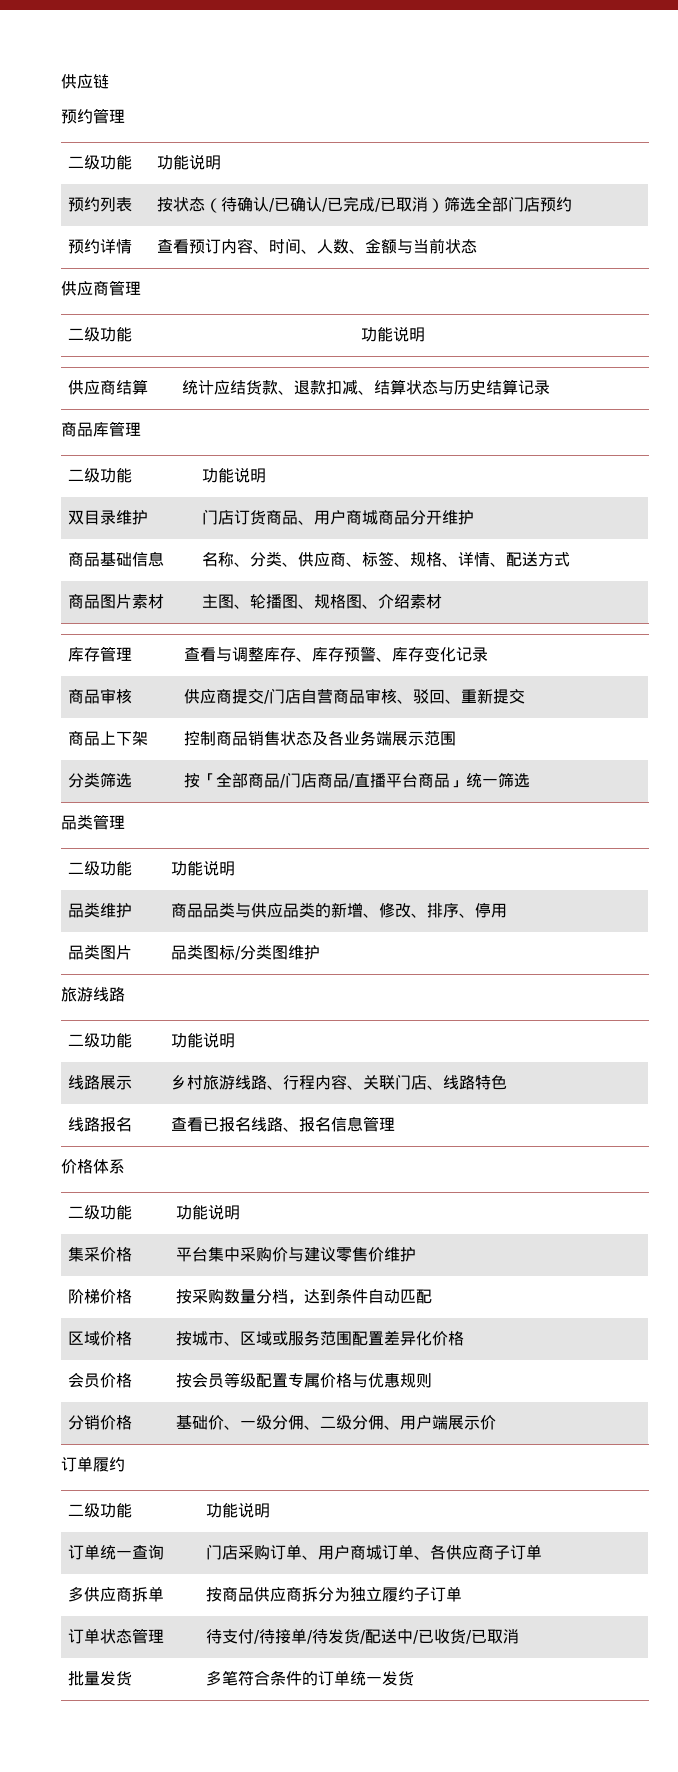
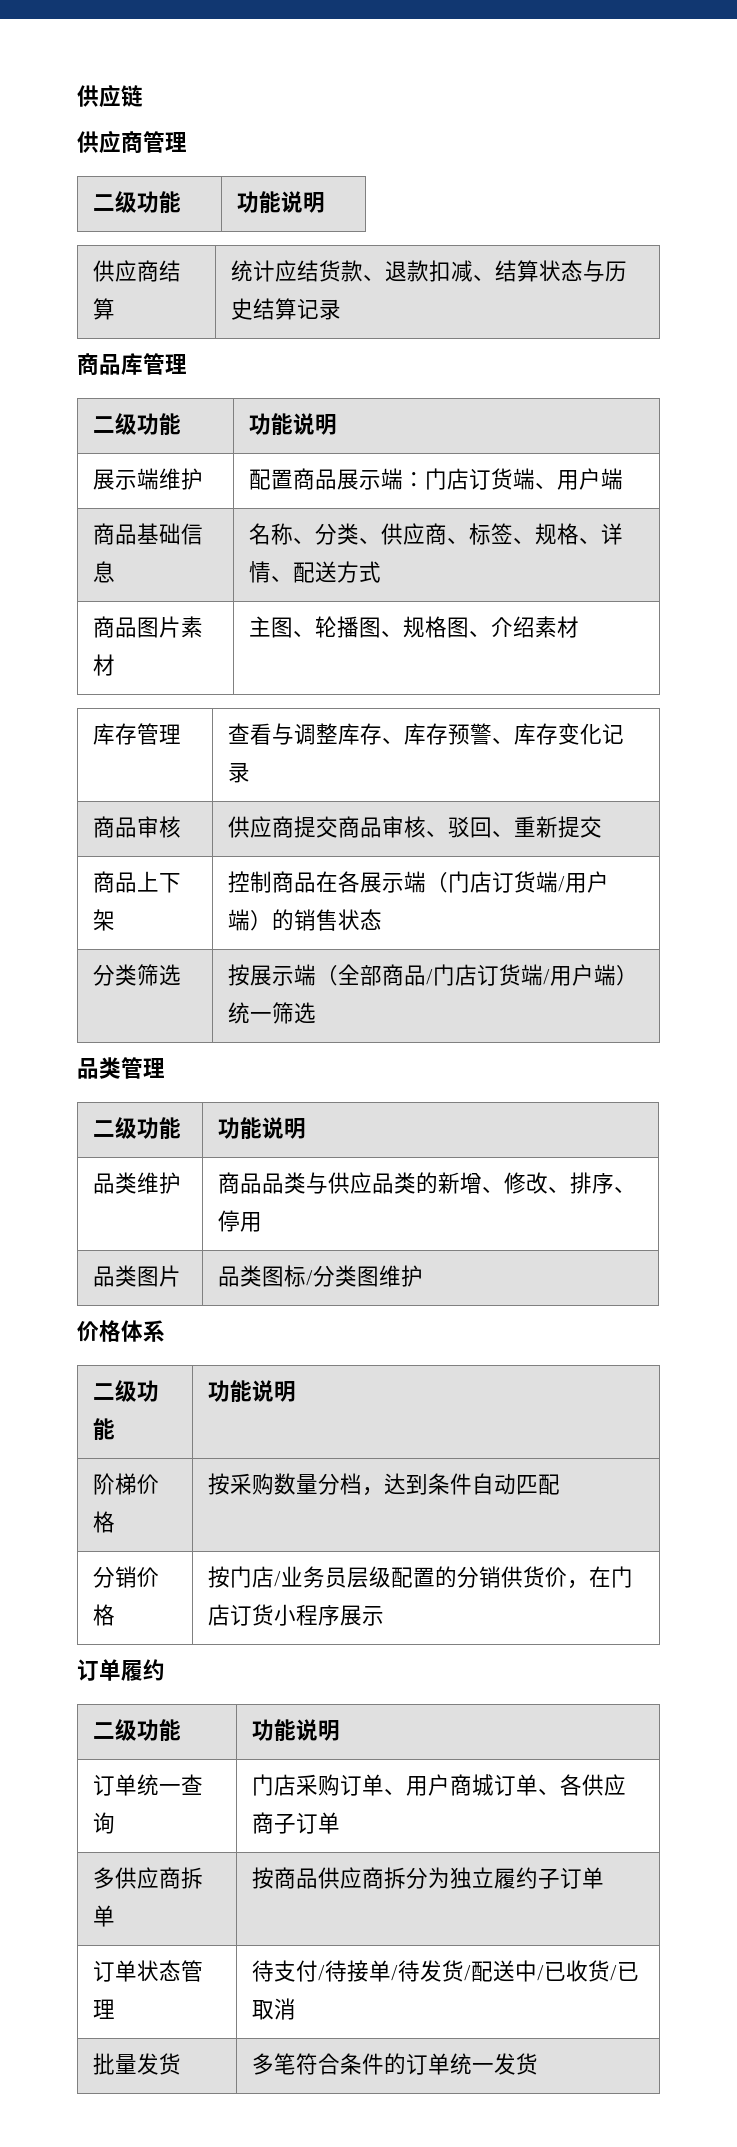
[61,108,125,124] [67,155,132,170] [156,154,221,170] [67,197,132,212] [156,196,572,213] [67,239,132,254] [156,238,477,254] // 预约管理 // 二级功能 | 功能说明 // 预约列表 | 按状态（待确认/已确认/已完成/已取消）筛选全部门店预约 // 预约详情 | 查看预订内容、时间、人数、金额与当前状态 -> (143, 96) none
[67,510,148,525] [201,509,474,525] 双目录维护 | 门店订货商品、用户商城商品分开维护 -> [93,468,204,490] [249,468,624,490] 展示端维护 | 配置商品展示端：门店订货端、用户端
[263,688,333,704] /门店自营 -> (339, 827) none
[247,730,456,746] 销售状态及各业务端展示范围 -> [316,871,610,893] [228,909,383,931] 在各展示端（门店订货端/用户端）的销售状态
[199,773,216,786] 「 -> [250,964,339,986] 展示端（
[316,773,466,788] 商品/直播平台商品」 -> [477,964,639,986] 订货端/用户端）
[61,987,125,1002] [67,1033,132,1048] [170,1032,235,1048] [67,1075,132,1090] [170,1074,507,1090] [67,1117,132,1132] [170,1116,395,1132] // 旅游线路 // 二级功能 | 功能说明 // 线路展示 | 乡村旅游线路、行程内容、关联门店、线路特色 // 线路报名 | 查看已报名线路、报名信息管理 -> (424, 1276) none
[67,1247,132,1262] [175,1246,416,1262] // 集采价格 | 平台集中采购价与建议零售价维护 -> (297, 1391) none
[67,1331,132,1346] [175,1330,464,1346] [67,1372,132,1388] [175,1372,432,1388] [67,1415,132,1430] [175,1415,496,1430] 区域价格 | 按城市、区域或服务范围配置差异化价格 // 会员价格 | 按会员等级配置专属价格与优惠规则 // 分销价格 | 基础价、一级分佣、二级分佣、用户端展示价 -> [93,1566,160,1588] [93,1604,116,1626] [208,1566,634,1589] [208,1604,385,1626] 分销价格 | 按门店/业务员层级配置的分销供货价，在门店订货小程序展示

